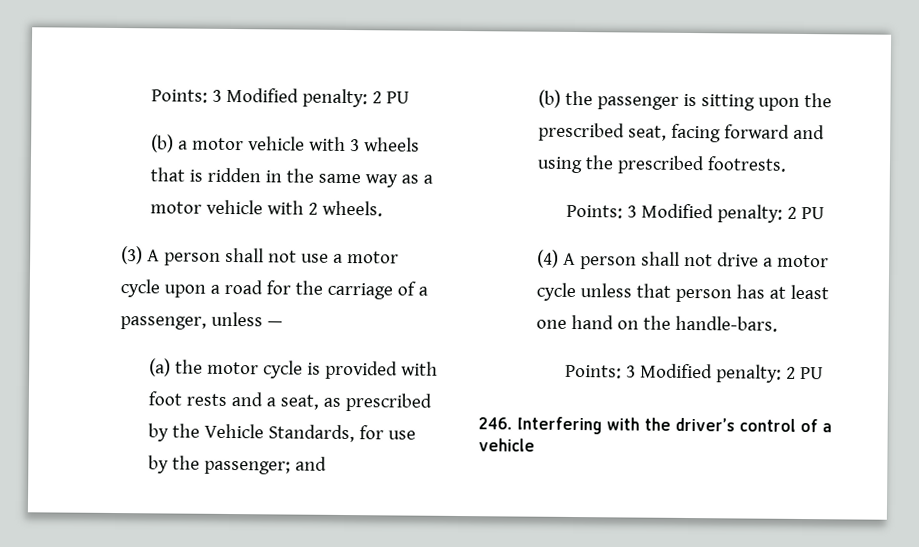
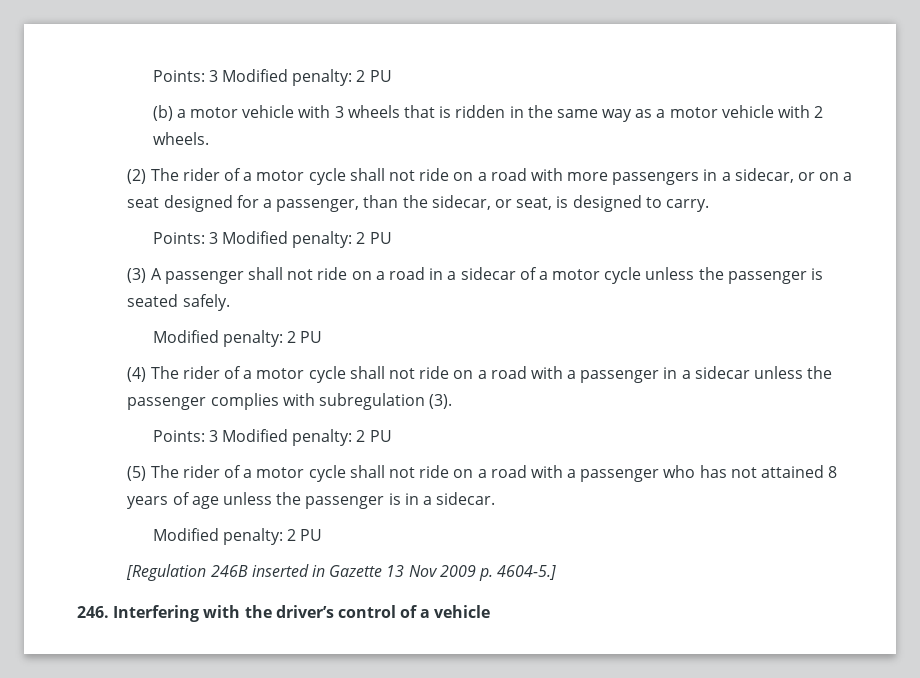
[121,246,399,266] [120,279,428,300] [120,311,284,330] [148,358,438,380] [147,391,432,412] [147,423,416,443] [147,455,327,475] [538,89,833,111] [538,122,826,143] [537,155,788,175] [565,203,825,223] [537,249,829,270] [536,282,830,303] [536,314,779,332] [564,363,824,383] (3) A person shall not use a motor cycle upon a road for the carriage of a passenger, unless — // (a) the motor cycle is provided with foot rests and a seat, as prescribed by the Vehicle Standards, for use by the passenger; and // (b) the passenger is sitting upon the prescribed seat, facing forward and using the prescribed footrests. // Points: 3 Modified penalty: 2 PU // (4) A person shall not drive a motor cycle unless that person has at least one hand on the handle-bars. // Points: 3 Modified penalty: 2 PU -> [127,168,853,185] [127,195,709,212] [152,231,392,248] [127,267,823,284] [127,294,230,311] [152,330,323,347] [127,366,833,383] [127,393,453,410] [152,429,392,446] [127,465,838,482] [127,492,496,509] [152,528,323,545] [126,564,557,581] (2) The rider of a motor cycle shall not ride on a road with more passengers in a sidecar, or on a seat designed for a passenger, than the sidecar, or seat, is designed to carry. // Points: 3 Modified penalty: 2 PU // (3) A passenger shall not ride on a road in a sidecar of a motor cycle unless the passenger is seated safely. // Modified penalty: 2 PU // (4) The rider of a motor cycle shall not ride on a road with a passenger in a sidecar unless the passenger complies with subregulation (3). // Points: 3 Modified penalty: 2 PU // (5) The rider of a motor cycle shall not ride on a road with a passenger who has not attained 8 years of age unless the passenger is in a sidecar. // Modified penalty: 2 PU // [Regulation 246B inserted in Gazette 13 Nov 2009 p. 4604-5.]

